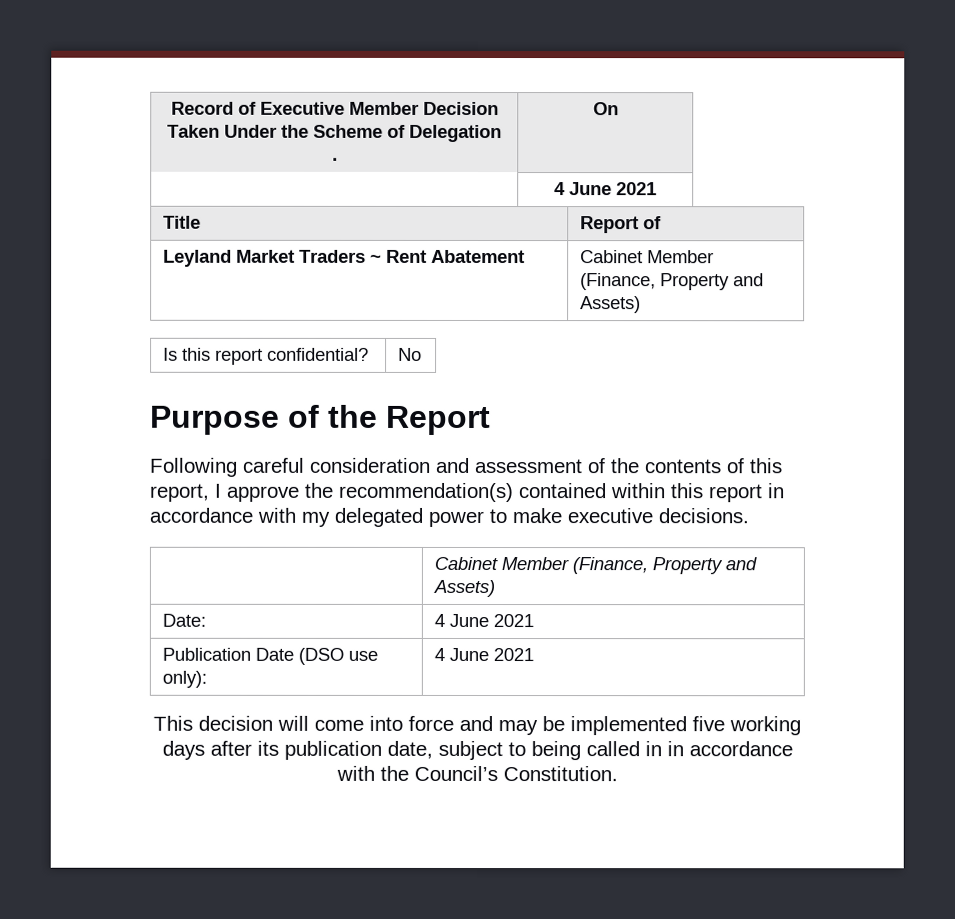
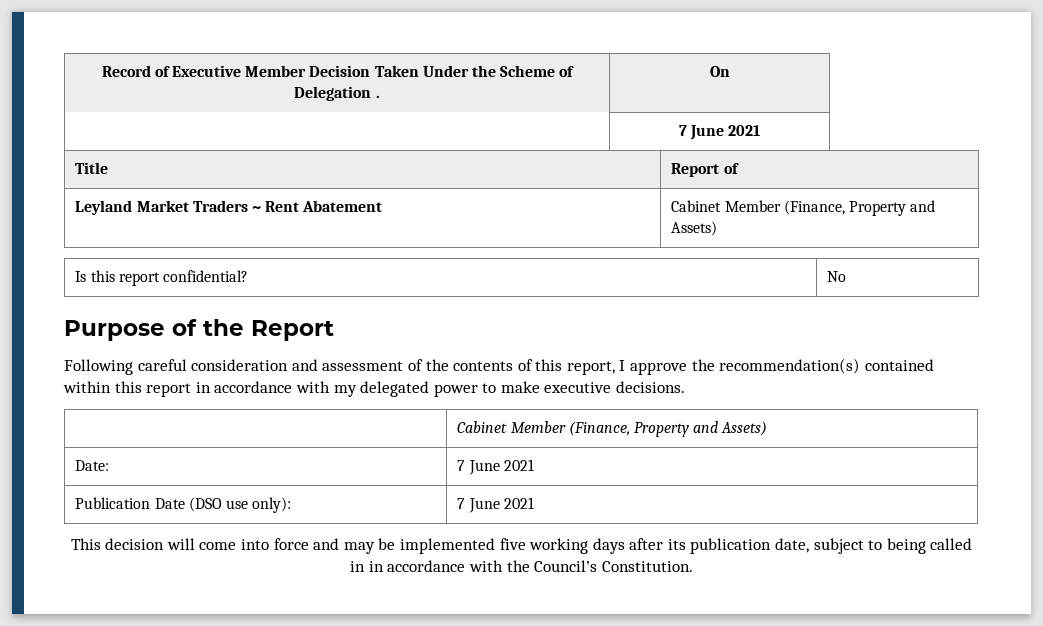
[554,182,566,196] 4 -> [678,125,687,136] 7
[433,613,445,627] 4 -> [457,460,466,471] 7
[433,647,445,661] 4 -> [457,498,466,509] 7

